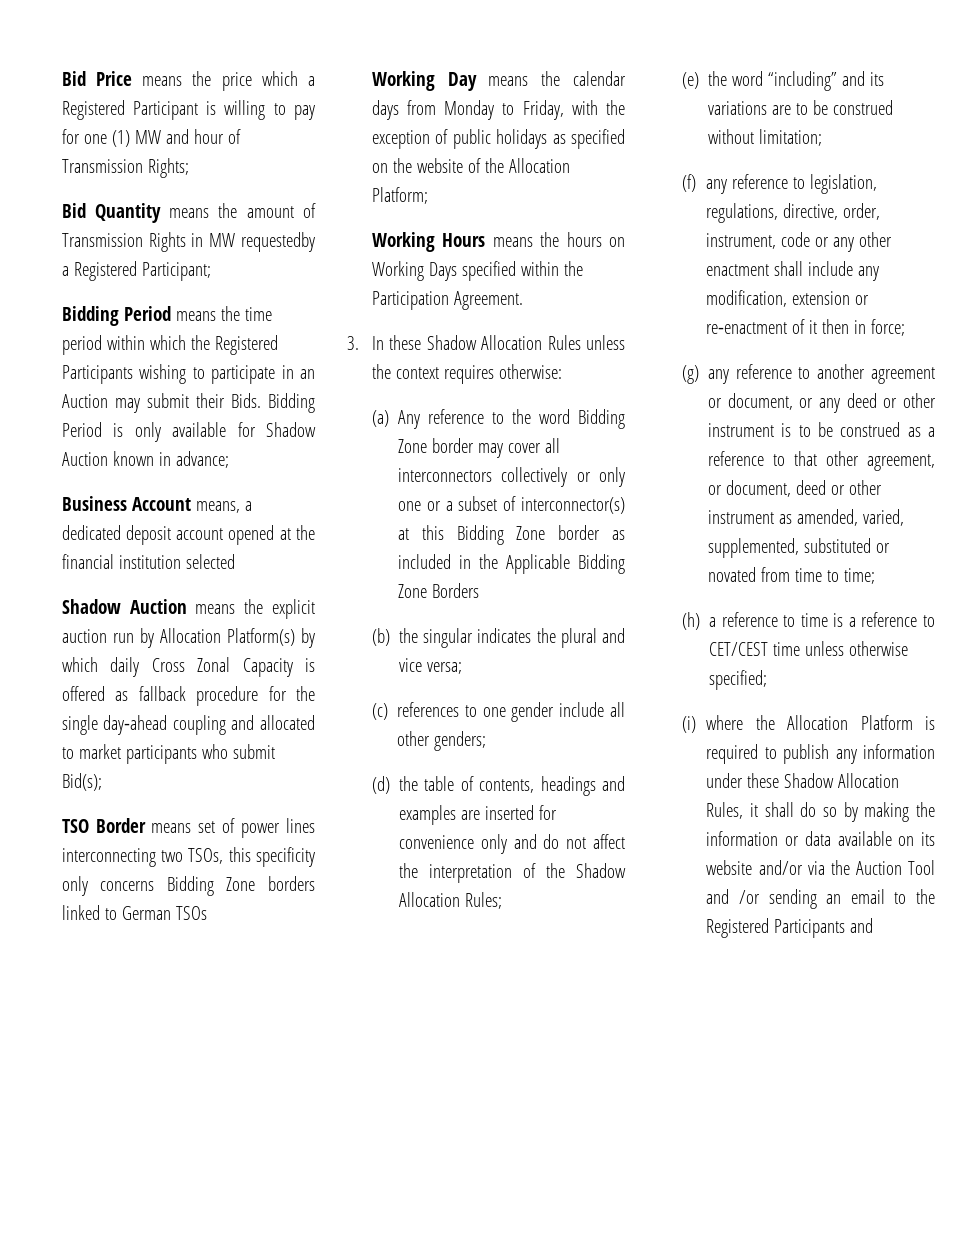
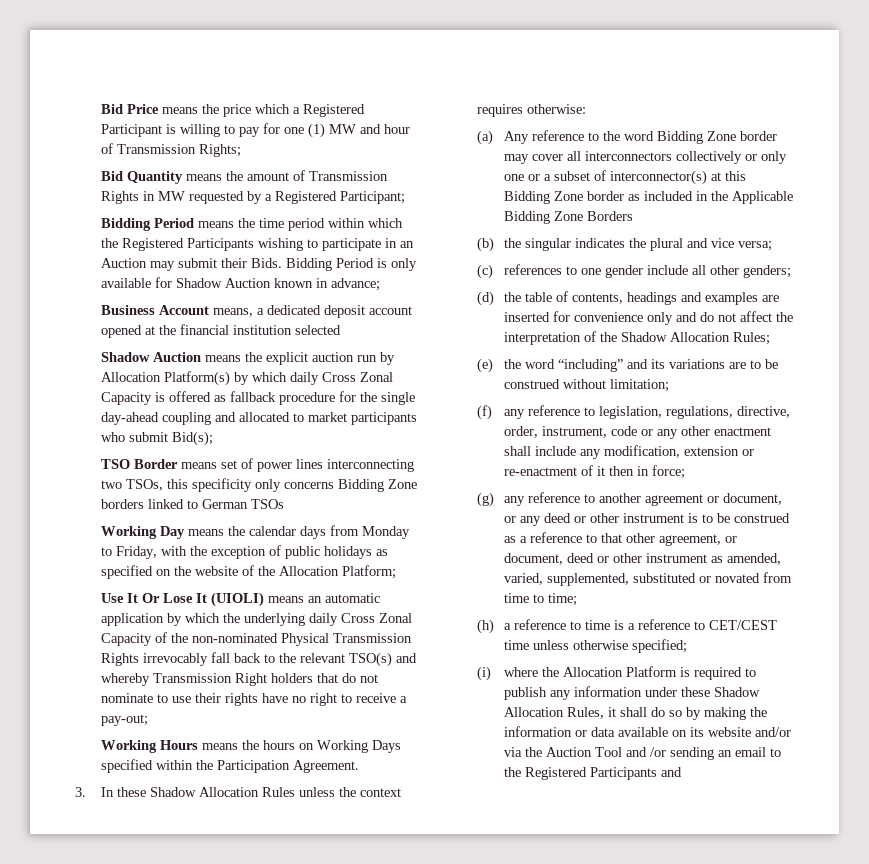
[240,232,315,252] requestedby -> [189,191,263,204] requested by
(428, 195) none -> [101,592,381,607] [101,613,413,626] [101,632,413,646] [101,652,418,667] [101,673,379,686] [101,693,408,706] [101,714,149,726] // Use It Or Lose It (UIOLI) means an automatic application by which the underlying daily Cross Zonal Capacity of the non-nominated Physical Transmission Rights irrevocably fall back to the relevant TSO(s) and whereby Transmission Right holders that do not nominate to use their rights have no right to receive a pay-out;

